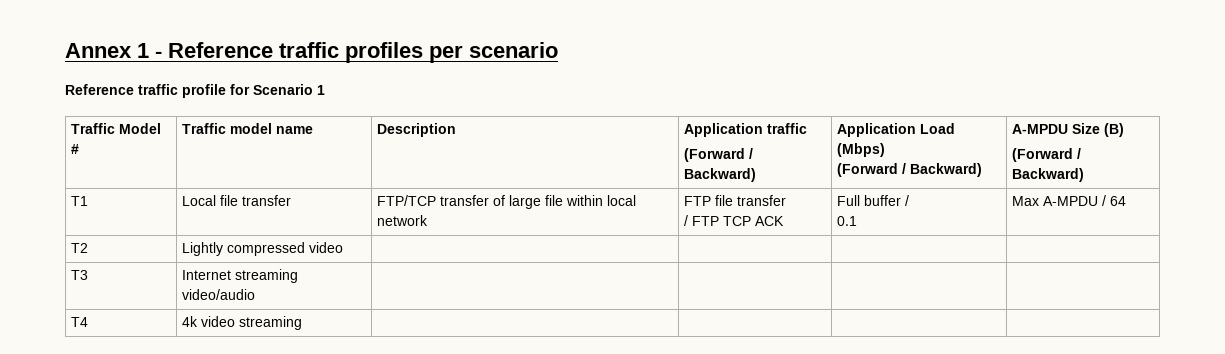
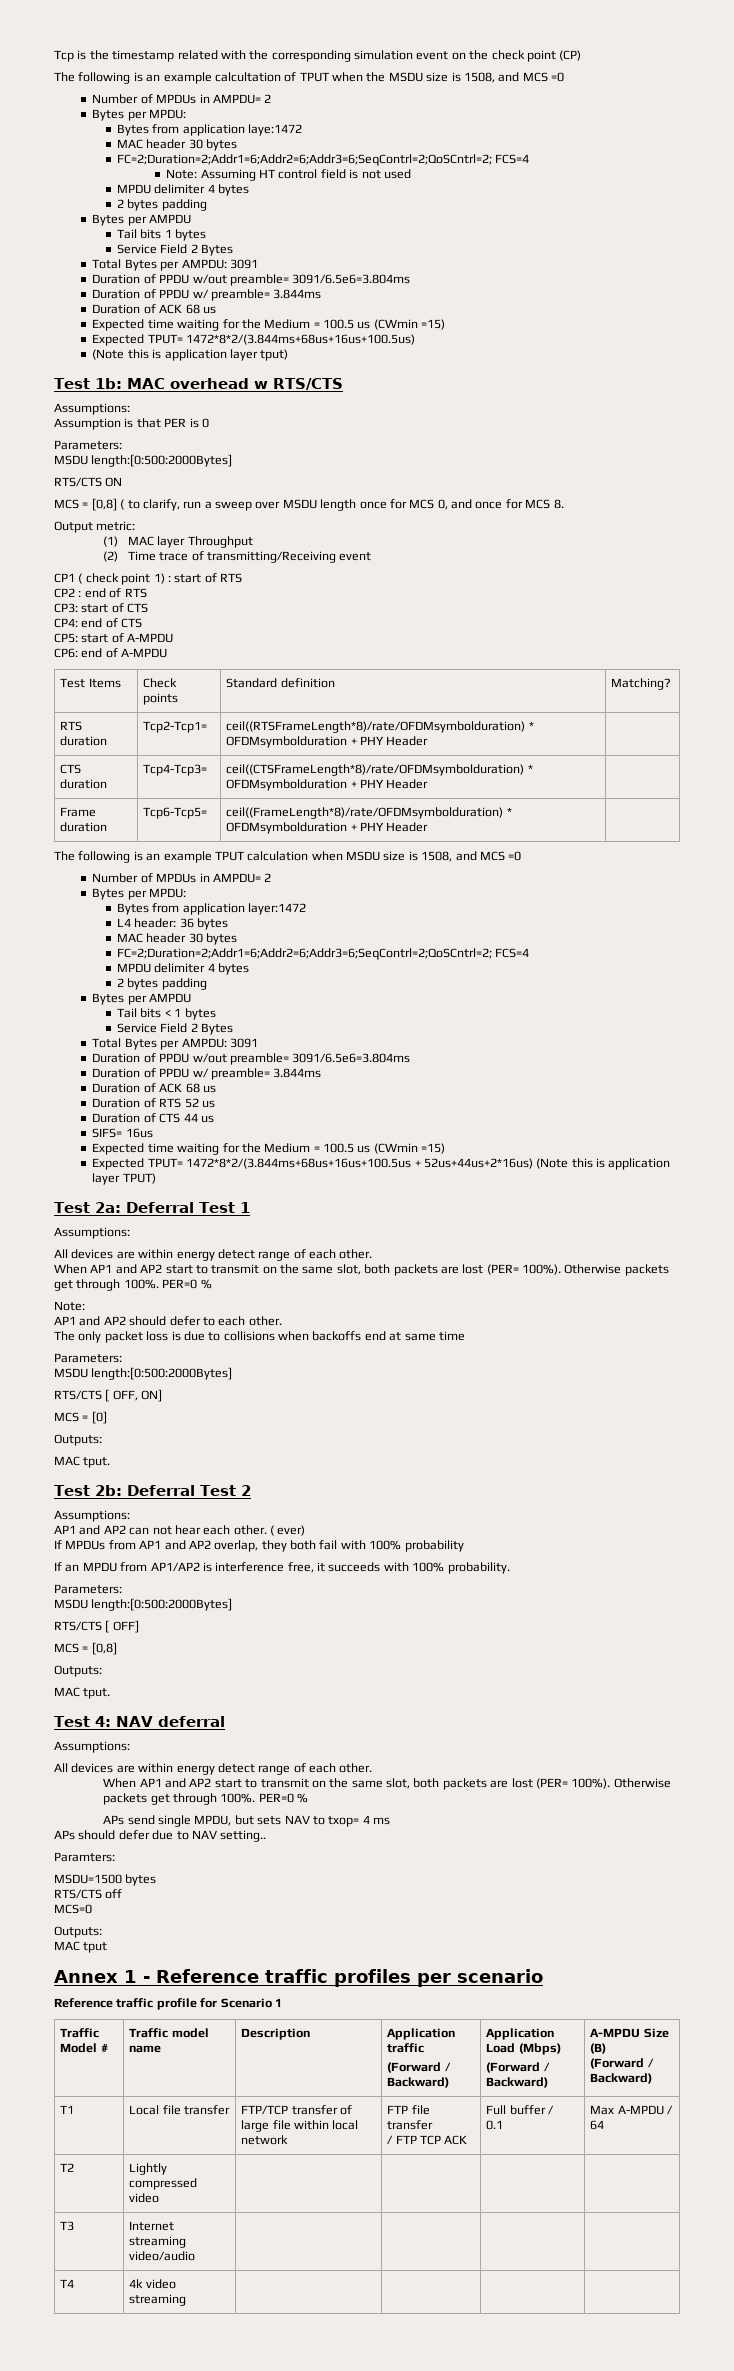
(65, 50) none -> [54,50,582,62] [54,72,564,84] [92,94,272,104] [92,109,187,121] [117,124,303,136] [117,139,238,151] [117,154,530,166] [166,169,411,181] [117,184,250,196] [117,199,207,211] [92,214,192,226] [117,229,207,241] [117,244,234,256] [92,259,258,271] [92,274,411,286] [92,289,322,301] [92,304,216,314] [92,319,446,331] [92,334,416,346] [92,349,289,361] [54,378,343,390] [54,403,130,415] [54,418,209,430] [54,440,122,450] [54,454,233,467] [54,477,123,487] [54,498,564,511] [54,521,136,533] [103,536,253,548] [103,551,372,563] [54,573,242,585] [54,588,147,598] [54,603,149,613] [54,618,143,628] [54,633,174,643] [54,648,168,658] [60,678,121,688] [143,678,178,688] [143,693,179,705] [226,678,335,688] [611,678,672,690] [60,721,83,731] [60,736,108,746] [143,721,208,733] [226,721,534,733] [226,736,429,748] [60,764,82,774] [60,779,108,789] [143,764,208,776] [226,764,533,776] [226,779,429,791] [60,807,97,817] [60,822,108,832] [143,807,208,819] [226,807,512,819] [226,822,429,834] [54,851,522,863] [92,873,272,883] [92,888,187,900] [117,903,307,915] [117,918,229,930] [117,933,238,945] [117,948,530,960] [117,963,250,975] [117,978,207,990] [92,993,192,1005] [117,1008,216,1020] [117,1023,234,1035] [92,1038,258,1050] [92,1053,411,1065] [92,1068,322,1080] [92,1083,216,1093] [92,1098,215,1108] [92,1113,214,1123] [92,1128,153,1138] [92,1143,446,1155] [92,1158,671,1170] [92,1173,156,1185] [54,1202,250,1213] [54,1227,130,1239] [54,1249,373,1261] [54,1264,669,1276] [54,1279,212,1291] [54,1301,85,1311] [54,1316,282,1326] [54,1331,465,1343] [54,1353,122,1363] [54,1367,233,1380] [54,1389,163,1402] [54,1411,107,1424] [54,1434,102,1446] [54,1456,111,1468] [54,1485,251,1496] [54,1510,130,1522] [54,1525,306,1536] [54,1540,464,1552] [54,1562,510,1574] [54,1584,122,1594] [54,1598,233,1611] [54,1620,139,1633] [54,1642,117,1655] [54,1665,102,1677] [54,1687,111,1699] [54,1716,225,1727] [54,1741,130,1753] [54,1763,373,1775] [103,1778,671,1790] [103,1793,309,1805] [103,1815,391,1827] [54,1830,267,1842] [54,1852,115,1862] [54,1874,157,1886] [54,1889,123,1899] [54,1904,92,1914] [54,1926,102,1938] [54,1941,108,1953] Tcp is the timestamp related with the corresponding simulation event on the check point (CP) // The following is an example calcultation of TPUT when the MSDU size is 1508, and MCS =0 // Number of MPDUs in AMPDU= 2 // Bytes per MPDU: // Bytes from application laye:1472 // MAC header 30 bytes // FC=2;Duration=2;Addr1=6;Addr2=6;Addr3=6;SeqContrl=2;QoSCntrl=2; FCS=4 // Note: Assuming HT control field is not used // MPDU delimiter 4 bytes // 2 bytes padding // Bytes per AMPDU // Tail bits 1 bytes // Service Field 2 Bytes // Total Bytes per AMPDU: 3091 // Duration of PPDU w/out preamble= 3091/6.5e6=3.804ms // Duration of PPDU w/ preamble= 3.844ms // Duration of ACK 68 us // Expected time waiting for the Medium = 100.5 us (CWmin =15) // Expected TPUT= 1472*8*2/(3.844ms+68us+16us+100.5us) // (Note this is application layer tput) // Test 1b: MAC overhead w RTS/CTS // Assumptions: // Assumption is that PER is 0 // Parameters: // MSDU length:[0:500:2000Bytes] // RTS/CTS ON // MCS = [0,8] ( to clarify, run a sweep over MSDU length once for MCS 0, and once for MCS 8. // Output metric: // (1) MAC layer Throughput // (2) Time trace of transmitting/Receiving event // CP1 ( check point 1) : start of RTS // CP2 : end of RTS // CP3: start of CTS // CP4: end of CTS // CP5: start of A-MPDU // CP6: end of A-MPDU // Test Items | Check points | Standard definition | Matching? // RTS duration | Tcp2-Tcp1= | ceil((RTSFrameLength*8)/rate/OFDMsymbolduration) * OFDMsymbolduration + PHY Header | // CTS duration | Tcp4-Tcp3= | ceil((CTSFrameLength*8)/rate/OFDMsymbolduration) * OFDMsymbolduration + PHY Header | // Frame duration | Tcp6-Tcp5= | ceil((FrameLength*8)/rate/OFDMsymbolduration) * OFDMsymbolduration + PHY Header | // The following is an example TPUT calculation when MSDU size is 1508, and MCS =0 // Number of MPDUs in AMPDU= 2 // Bytes per MPDU: // Bytes from application layer:1472 // L4 header: 36 bytes // MAC header 30 bytes // FC=2;Duration=2;Addr1=6;Addr2=6;Addr3=6;SeqContrl=2;QoSCntrl=2; FCS=4 // MPDU delimiter 4 bytes // 2 bytes padding // Bytes per AMPDU // Tail bits < 1 bytes // Service Field 2 Bytes // Total Bytes per AMPDU: 3091 // Duration of PPDU w/out preamble= 3091/6.5e6=3.804ms // Duration of PPDU w/ preamble= 3.844ms // Duration of ACK 68 us // Duration of RTS 52 us // Duration of CTS 44 us // SIFS= 16us // Expected time waiting for the Medium = 100.5 us (CWmin =15) // Expected TPUT= 1472*8*2/(3.844ms+68us+16us+100.5us + 52us+44us+2*16us) (Note this is application layer TPUT) // Test 2a: Deferral Test 1 // Assumptions: // All devices are within energy detect range of each other. // When AP1 and AP2 start to transmit on the same slot, both packets are lost (PER= 100%). Otherwise packets get through 100%. PER=0 % // Note: // AP1 and AP2 should defer to each other. // The only packet loss is due to collisions when backoffs end at same time // Parameters: // MSDU length:[0:500:2000Bytes] // RTS/CTS [ OFF, ON] // MCS = [0] // Outputs: // MAC tput. // Test 2b: Deferral Test 2 // Assumptions: // AP1 and AP2 can not hear each other. ( ever) // If MPDUs from AP1 and AP2 overlap, they both fail with 100% probability // If an MPDU from AP1/AP2 is interference free, it succeeds with 100% probability. // Parameters: // MSDU length:[0:500:2000Bytes] // RTS/CTS [ OFF] // MCS = [0,8] // Outputs: // MAC tput. // Test 4: NAV deferral // Assumptions: // All devices are within energy detect range of each other. // When AP1 and AP2 start to transmit on the same slot, both packets are lost (PER= 100%). Otherwise packets get through 100%. PER=0 % // APs send single MPDU, but sets NAV to txop= 4 ms // APs should defer due to NAV setting.. // Paramters: // MSDU=1500 bytes // RTS/CTS off // MCS=0 // Outputs: // MAC tput //

